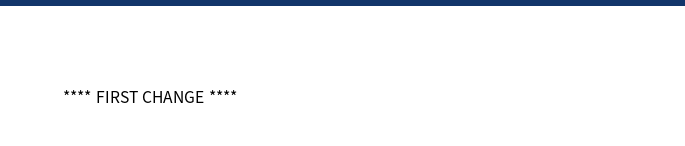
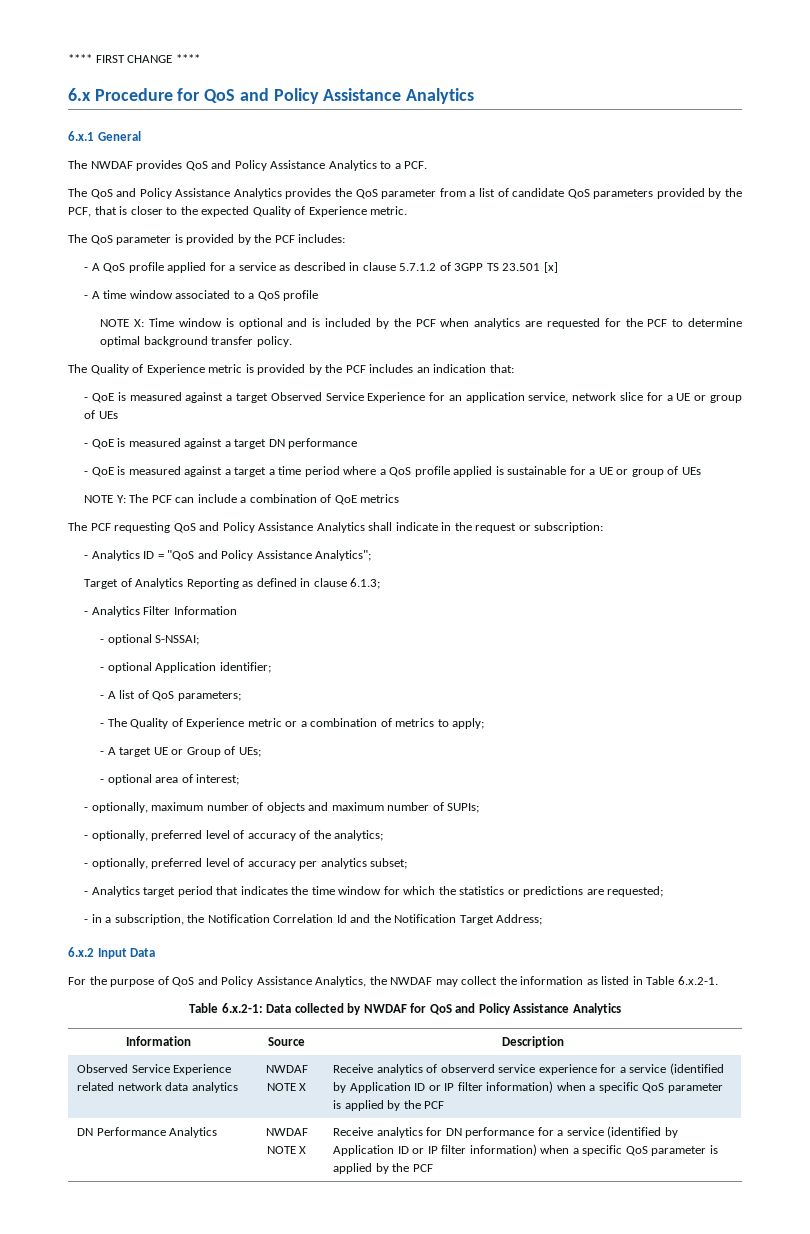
(238, 96) none -> [68,88,475,104] [68,131,141,141] [68,160,428,171] [68,188,742,199] [68,206,408,217] [68,234,346,245] [84,262,558,273] [84,290,319,301] [100,318,742,329] [100,336,292,347] [68,364,514,375] [84,392,743,403] [84,410,118,419] [84,438,358,449] [84,466,701,477] [84,494,400,505] [68,522,604,533] [84,550,372,561] [84,578,381,589] [84,606,237,617] [100,634,200,645] [100,662,271,673] [100,690,241,701] [100,718,485,729] [100,746,261,757] [100,774,240,785] [84,802,480,813] [84,830,384,841] [84,858,408,869] [84,886,664,897] [84,914,543,925] [68,947,156,959] [68,976,718,987] [189,1003,621,1015] [126,1036,191,1046] [268,1037,305,1046] [502,1036,564,1048] [77,1064,232,1075] [77,1082,238,1093] [265,1065,308,1073] [266,1083,307,1091] [333,1063,724,1075] [333,1081,723,1093] [333,1100,445,1111] [77,1127,218,1138] [265,1128,308,1136] [266,1146,307,1154] [333,1126,678,1138] [333,1144,718,1156] [333,1163,433,1174] // 6.x Procedure for QoS and Policy Assistance Analytics // 6.x.1 General // The NWDAF provides QoS and Policy Assistance Analytics to a PCF. // The QoS and Policy Assistance Analytics provides the QoS parameter from a list of candidate QoS parameters provided by the PCF, that is closer to the expected Quality of Experience metric. // The QoS parameter is provided by the PCF includes: // - A QoS profile applied for a service as described in clause 5.7.1.2 of 3GPP TS 23.501 [x] // - A time window associated to a QoS profile // NOTE X: Time window is optional and is included by the PCF when analytics are requested for the PCF to determine optimal background transfer policy. // The Quality of Experience metric is provided by the PCF includes an indication that: // - QoE is measured against a target Observed Service Experience for an application service, network slice for a UE or group of UEs // - QoE is measured against a target DN performance // - QoE is measured against a target a time period where a QoS profile applied is sustainable for a UE or group of UEs // NOTE Y: The PCF can include a combination of QoE metrics // The PCF requesting QoS and Policy Assistance Analytics shall indicate in the request or subscription: // - Analytics ID = "QoS and Policy Assistance Analytics"; // Target of Analytics Reporting as defined in clause 6.1.3; // - Analytics Filter Information // - optional S-NSSAI; // - optional Application identifier; // - A list of QoS parameters; // - The Quality of Experience metric or a combination of metrics to apply; // - A target UE or Group of UEs; // - optional area of interest; // - optionally, maximum number of objects and maximum number of SUPIs; // - optionally, preferred level of accuracy of the analytics; // - optionally, preferred level of accuracy per analytics subset; // - Analytics target period that indicates the time window for which the statistics or predictions are requested; // - in a subscription, the Notification Correlation Id and the Notification Target Address; // 6.x.2 Input Data // For the purpose of QoS and Policy Assistance Analytics, the NWDAF may collect the information as listed in Table 6.x.2-1. // Table 6.x.2-1: Data collected by NWDAF for QoS and Policy Assistance Analytics // Information | Source | Description // Observed Service Experience related network data analytics | NWDAF NOTE X | Receive analytics of observerd service experience for a service (identified by Application ID or IP filter information) when a specific QoS parameter is applied by the PCF // DN Performance Analytics | NWDAF NOTE X | Receive analytics for DN performance for a service (identified by Application ID or IP filter information) when a specific QoS parameter is applied by the PCF

